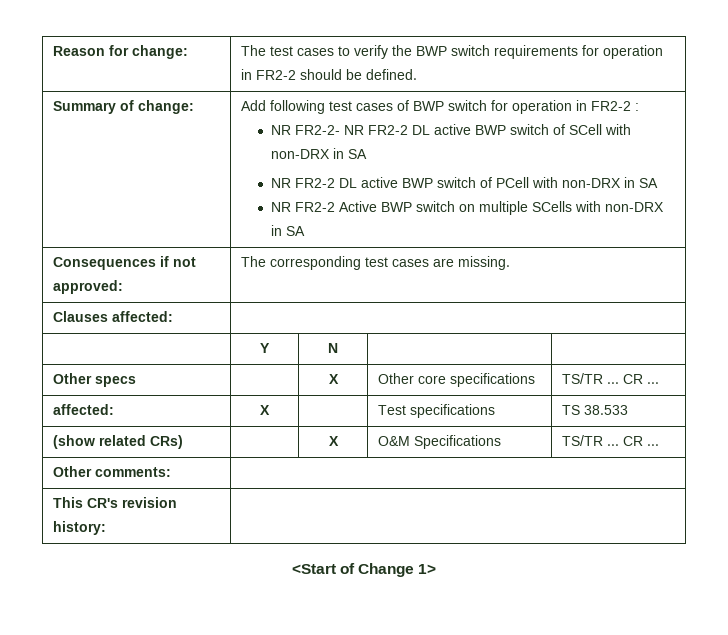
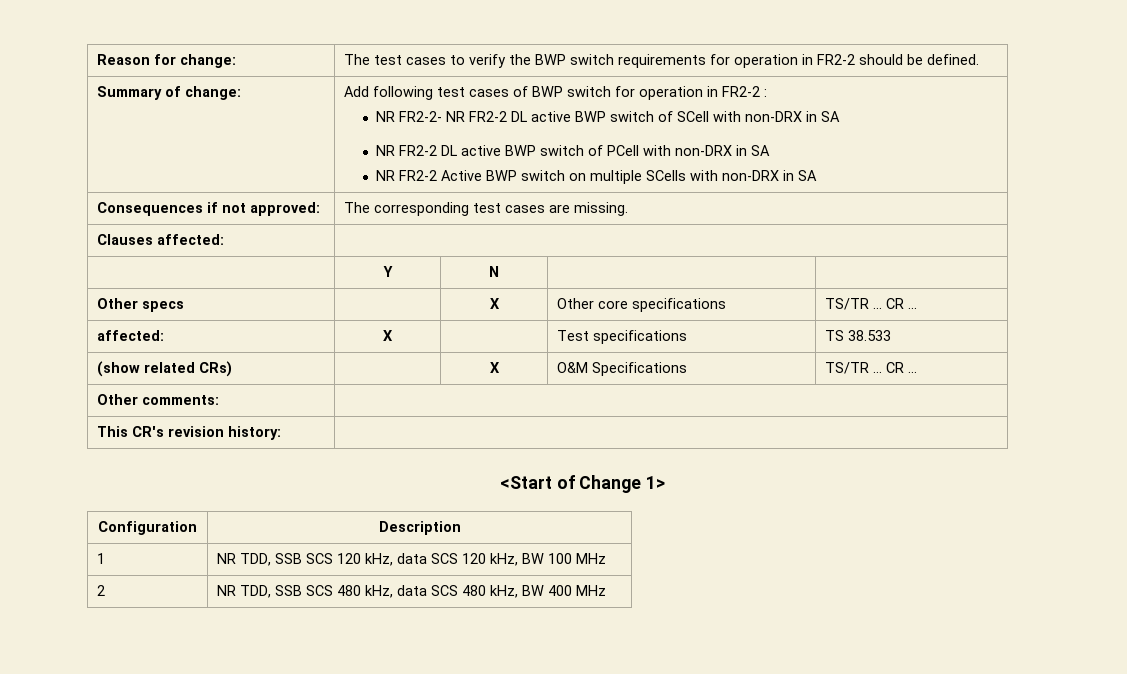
(437, 569) none -> [98,521,197,535] [378,521,461,535] [97,553,106,564] [217,553,607,566] [97,585,106,596] [217,585,607,598] // Configuration | Description // 1 | NR TDD, SSB SCS 120 kHz, data SCS 120 kHz, BW 100 MHz // 2 | NR TDD, SSB SCS 480 kHz, data SCS 480 kHz, BW 400 MHz

